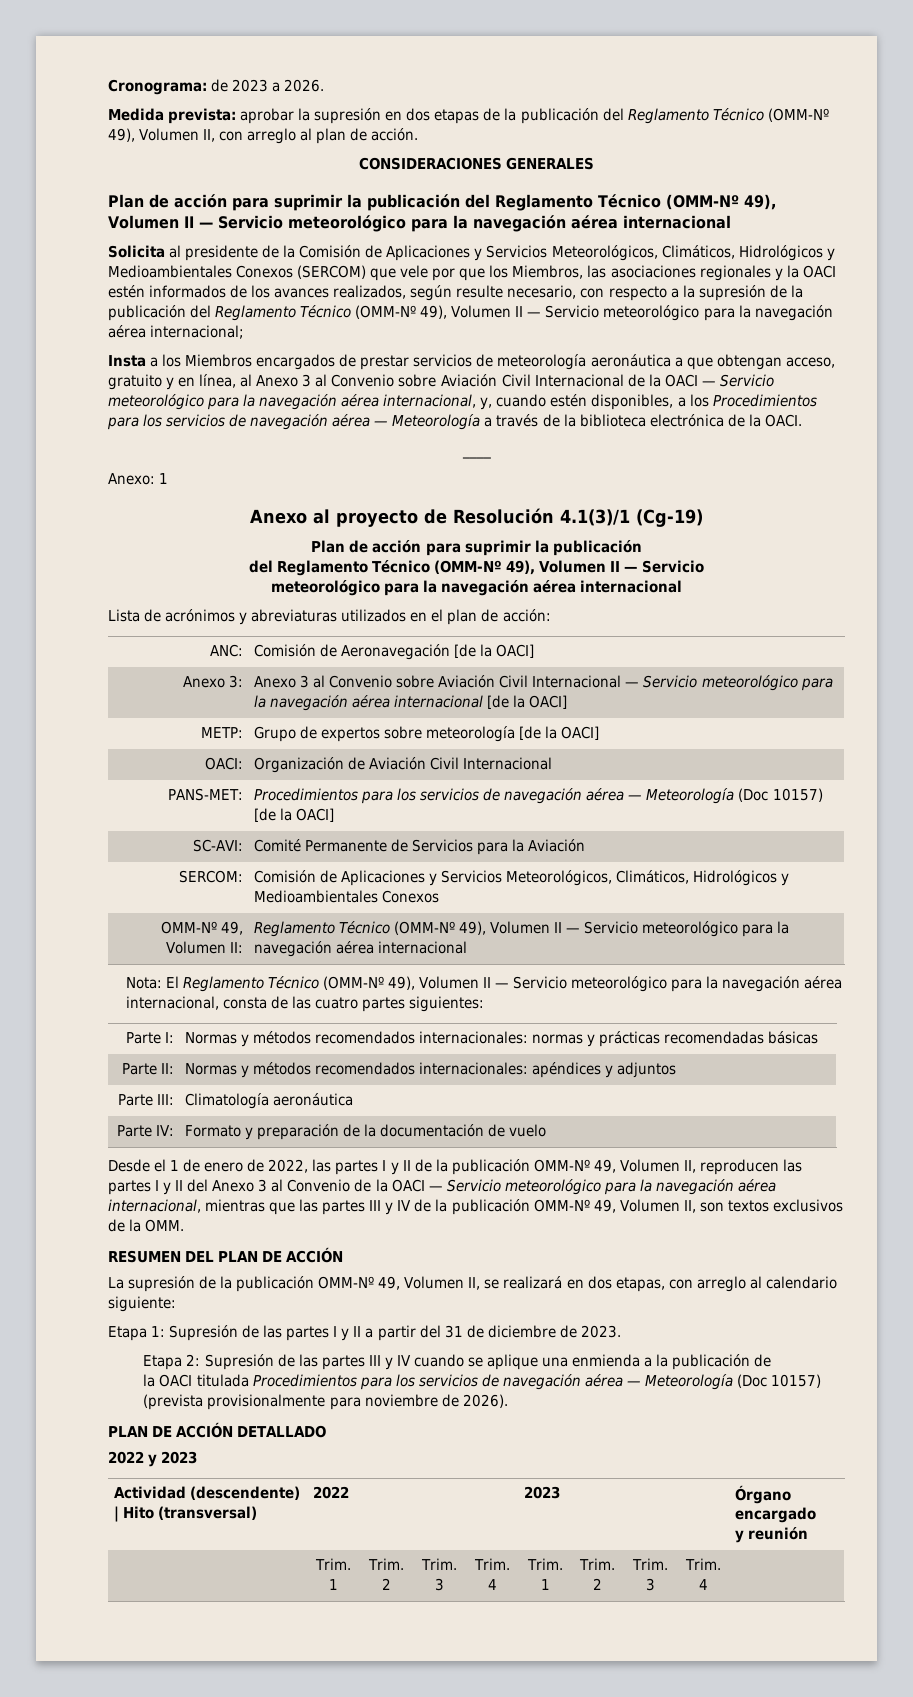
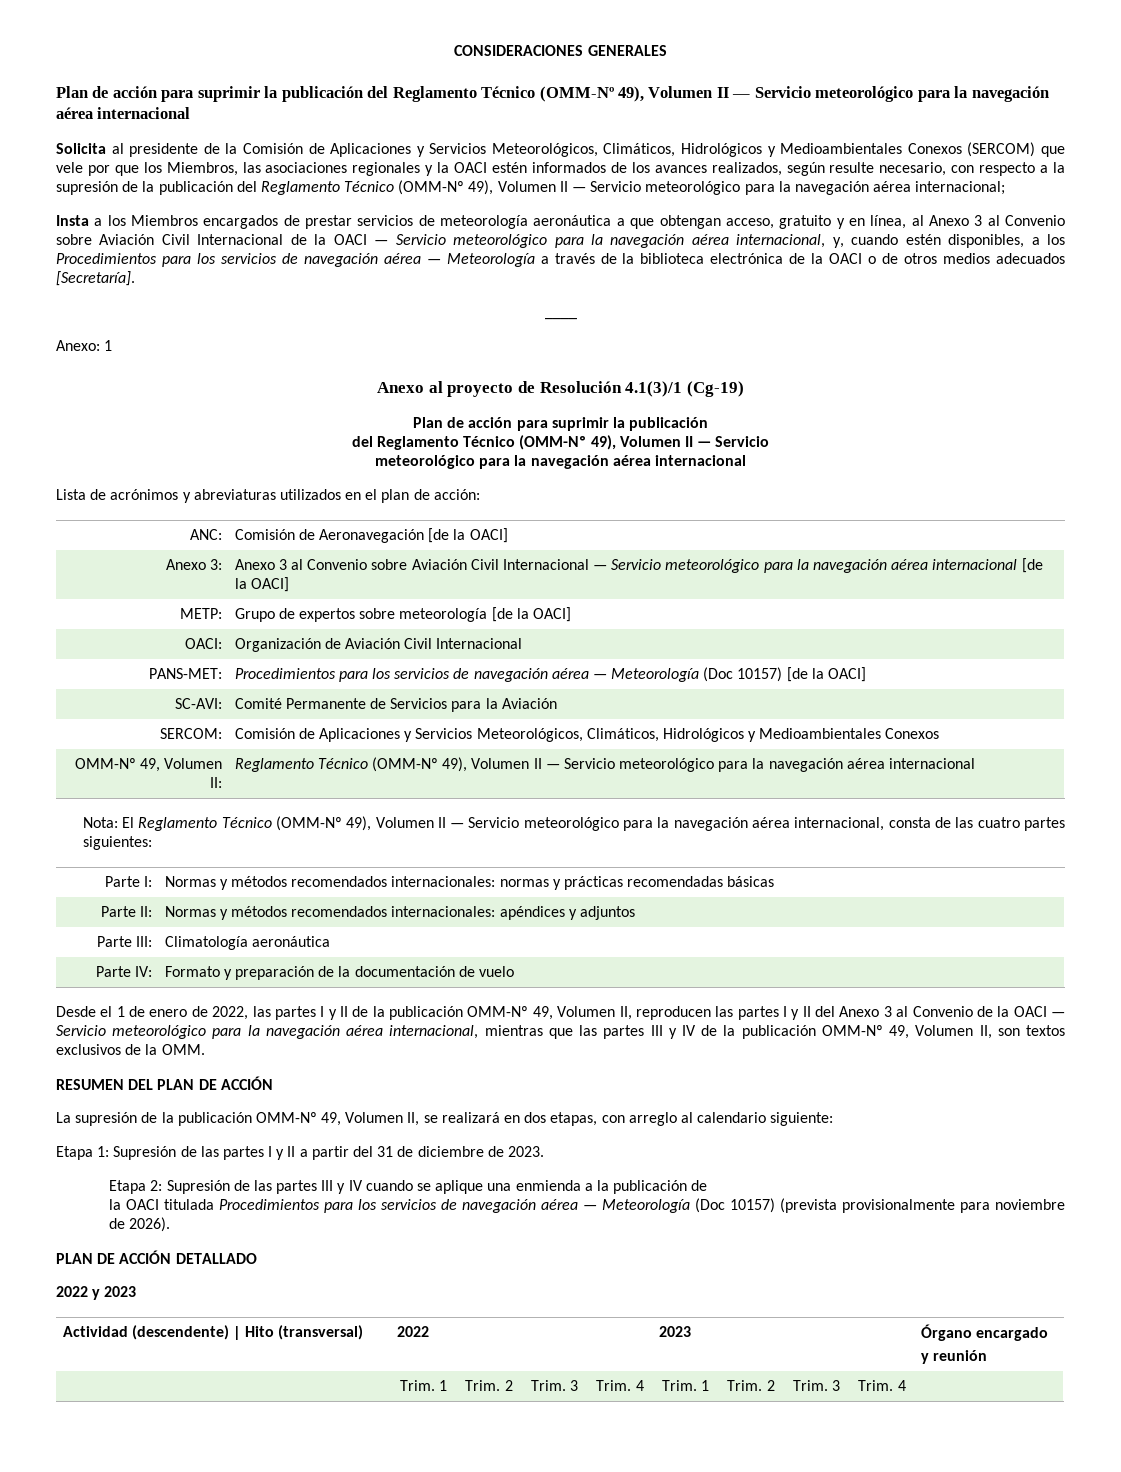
[108,79,325,95] [108,108,829,124] [108,128,419,144] Cronograma: de 2023 a 2026. // Medida prevista: aprobar la supresión en dos etapas de la publicación del Reglamento Técnico (OMM-Nº 49), Volumen II, con arreglo al plan de acción. // -> (454, 50) none
[764,414,802,427] OACI. -> [829,253,1066,264] [56,271,135,286] OACI o de otros medios adecuados [Secretaría].

